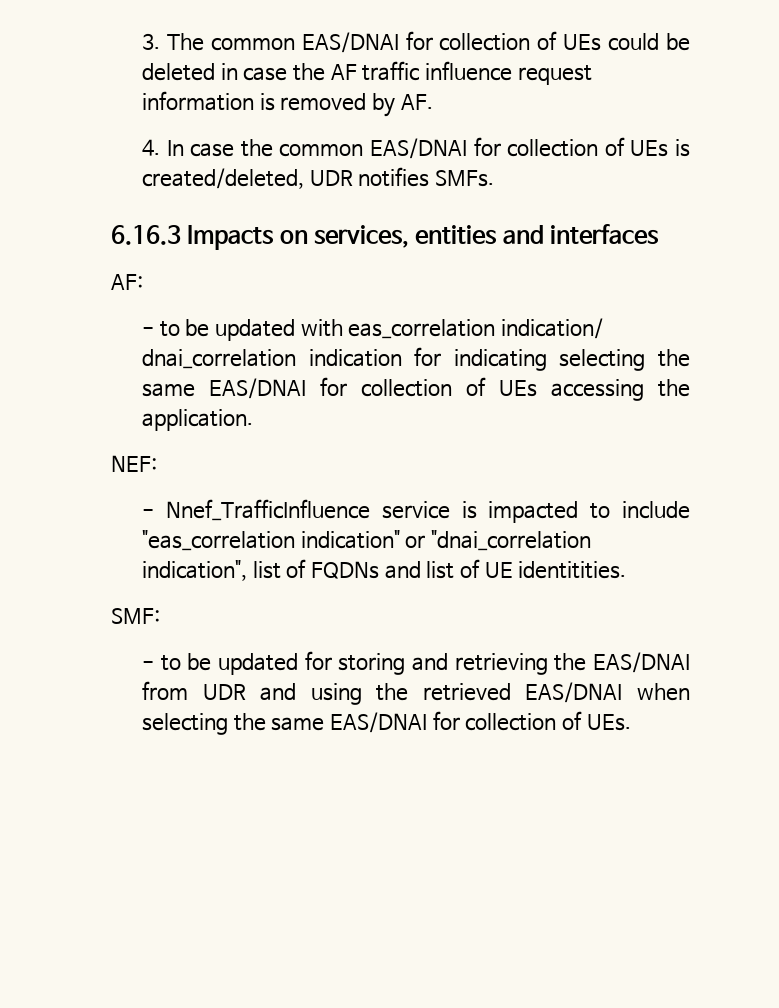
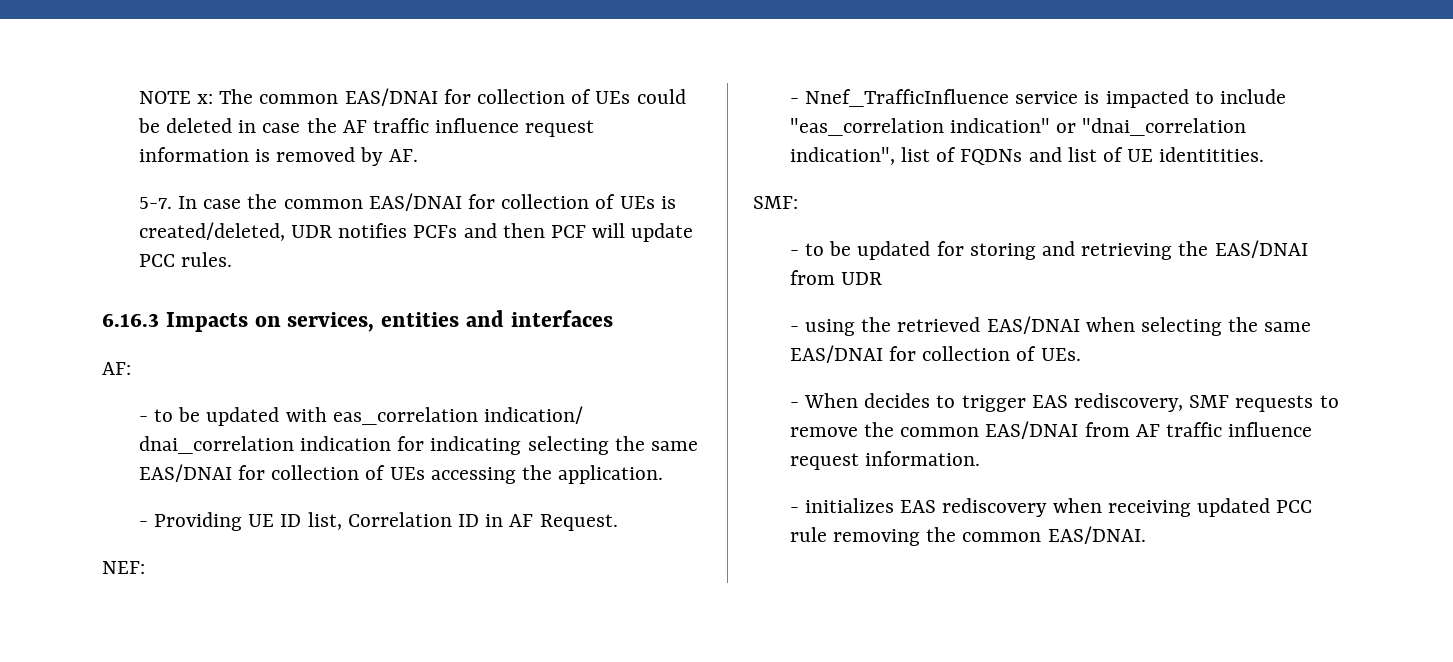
[142,33,161,50] 3. -> [138,91,213,104] NOTE x:
[142,139,161,156] 4. -> [138,197,172,209] 5-7.
[434,170,494,187] SMFs. -> [413,223,694,242] [138,252,232,267] PCFs and then PCF will update PCC rules.
(254, 420) none -> [138,512,618,531] // - Providing UE ID list, Correlation ID in AF Request.
[260,683,297,701] and -> [789,326,799,332] // -
(631, 722) none -> [789,393,1339,412] [789,421,1313,439] [789,451,980,470] [789,498,1313,517] [789,526,1146,546] // - When decides to trigger EAS rediscovery, SMF requests to remove the common EAS/DNAI from AF traffic influence request information. // - initializes EAS rediscovery when receiving updated PCC rule removing the common EAS/DNAI.

